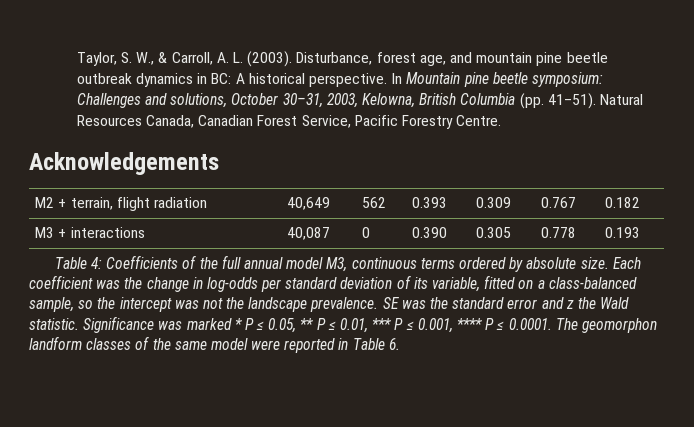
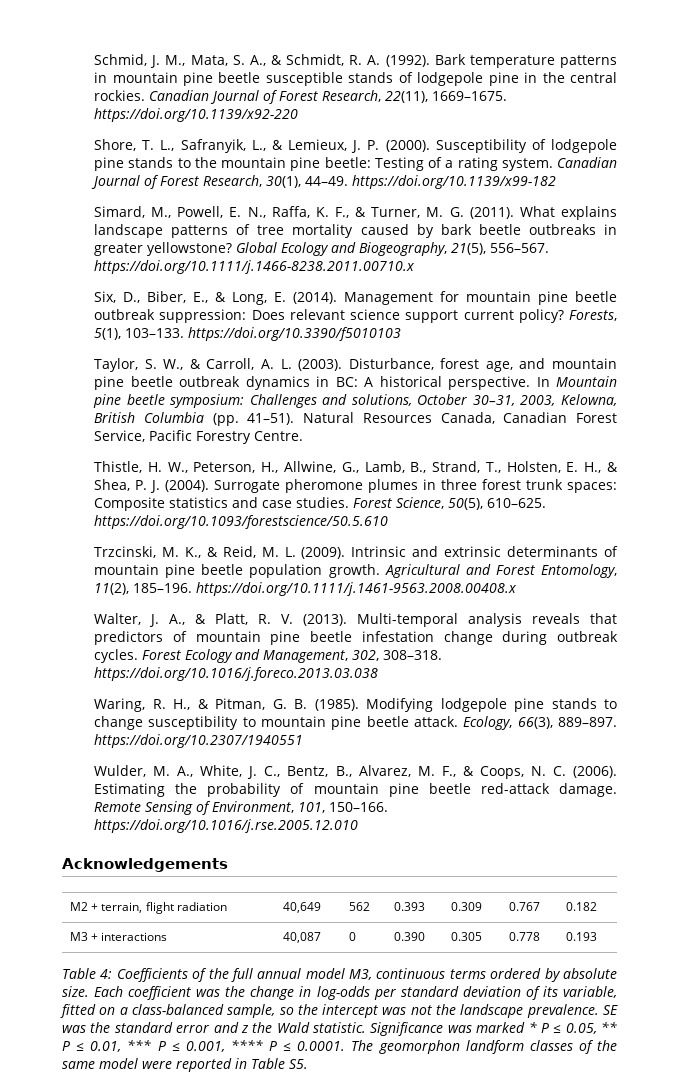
(76, 59) none -> [94,54,618,68] [94,72,617,86] [94,90,508,104] [94,108,299,122] [94,139,617,153] [94,157,618,171] [91,175,557,189] [94,206,617,220] [94,224,617,238] [94,242,550,256] [94,260,416,274] [94,291,617,305] [94,309,618,323] [94,327,402,341] Schmid, J. M., Mata, S. A., & Schmidt, R. A. (1992). Bark temperature patterns in mountain pine beetle susceptible stands of lodgepole pine in the central rockies. Canadian Journal of Forest Research, 22(11), 1669–1675. https://doi.org/10.1139/x92-220 // Shore, T. L., Safranyik, L., & Lemieux, J. P. (2000). Susceptibility of lodgepole pine stands to the mountain pine beetle: Testing of a rating system. Canadian Journal of Forest Research, 30(1), 44–49. https://doi.org/10.1139/x99-182 // Simard, M., Powell, E. N., Raffa, K. F., & Turner, M. G. (2011). What explains landscape patterns of tree mortality caused by bark beetle outbreaks in greater yellowstone? Global Ecology and Biogeography, 21(5), 556–567. https://doi.org/10.1111/j.1466-8238.2011.00710.x // Six, D., Biber, E., & Long, E. (2014). Management for mountain pine beetle outbreak suppression: Does relevant science support current policy? Forests, 5(1), 103–133. https://doi.org/10.3390/f5010103 //
(502, 120) none -> [94,461,618,473] [94,479,617,493] [94,497,547,511] [94,515,389,529] [94,546,618,559] [94,564,618,578] [94,582,518,596] [94,613,617,627] [94,631,619,645] [94,649,443,663] [94,667,379,681] [94,698,617,712] [94,716,617,730] [94,734,304,748] [94,765,617,779] [94,783,618,797] [94,801,389,815] [94,819,359,833] // Thistle, H. W., Peterson, H., Allwine, G., Lamb, B., Strand, T., Holsten, E. H., & Shea, P. J. (2004). Surrogate pheromone plumes in three forest trunk spaces: Composite statistics and case studies. Forest Science, 50(5), 610–625. https://doi.org/10.1093/forestscience/50.5.610 // Trzcinski, M. K., & Reid, M. L. (2009). Intrinsic and extrinsic determinants of mountain pine beetle population growth. Agricultural and Forest Entomology, 11(2), 185–196. https://doi.org/10.1111/j.1461-9563.2008.00408.x // Walter, J. A., & Platt, R. V. (2013). Multi-temporal analysis reveals that predictors of mountain pine beetle infestation change during outbreak cycles. Forest Ecology and Management, 302, 308–318. https://doi.org/10.1016/j.foreco.2013.03.038 // Waring, R. H., & Pitman, G. B. (1985). Modifying lodgepole pine stands to change susceptibility to mountain pine beetle attack. Ecology, 66(3), 889–897. https://doi.org/10.2307/1940551 // Wulder, M. A., White, J. C., Bentz, B., Alvarez, M. F., & Coops, N. C. (2006). Estimating the probability of mountain pine beetle red-attack damage. Remote Sensing of Environment, 101, 150–166. https://doi.org/10.1016/j.rse.2005.12.010
[388,338,400,350] 6. -> [288,1059,308,1069] S5.

